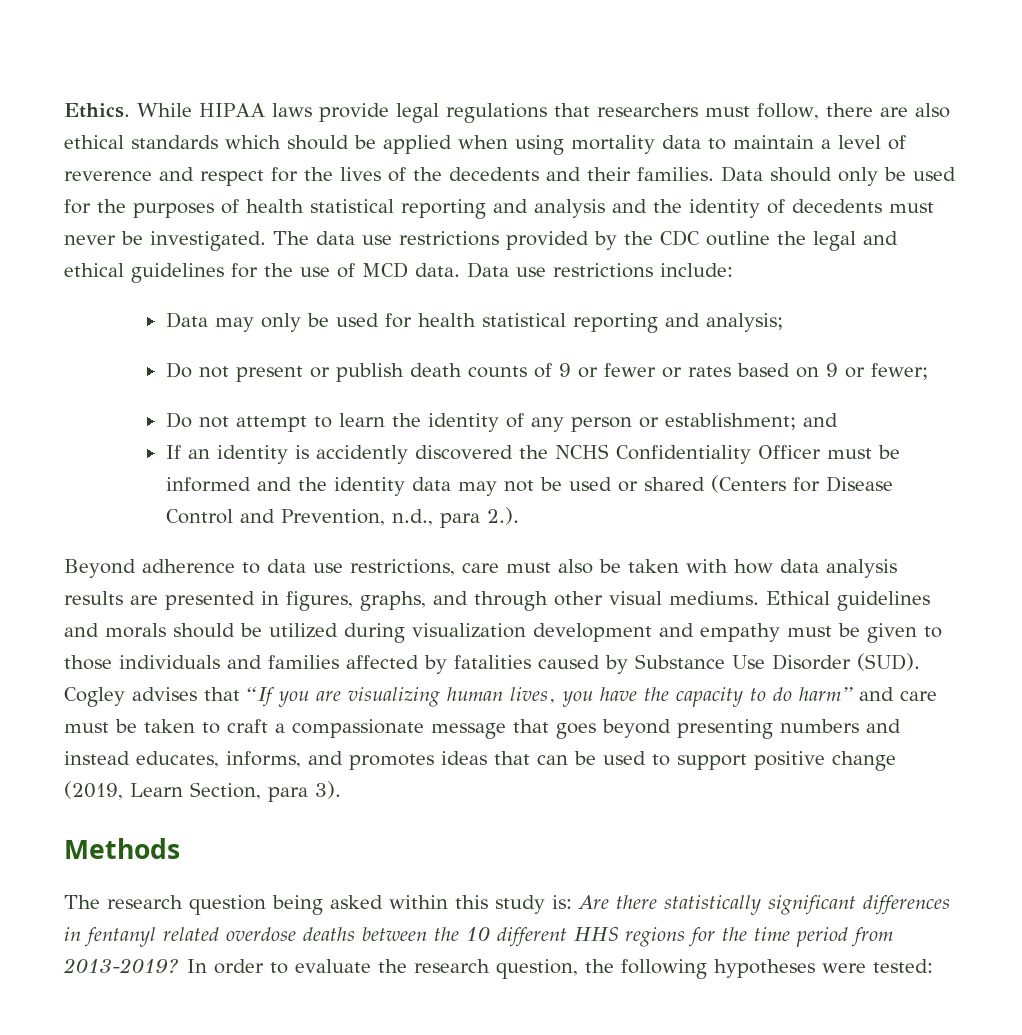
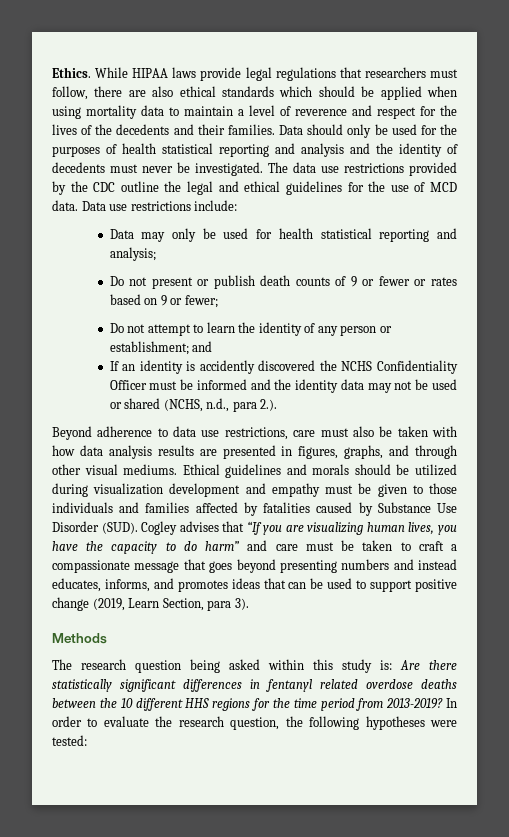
[710,475,893,493] [165,509,385,526] (Centers for Disease Control and Prevention, -> [163,399,203,412] (NCHS,

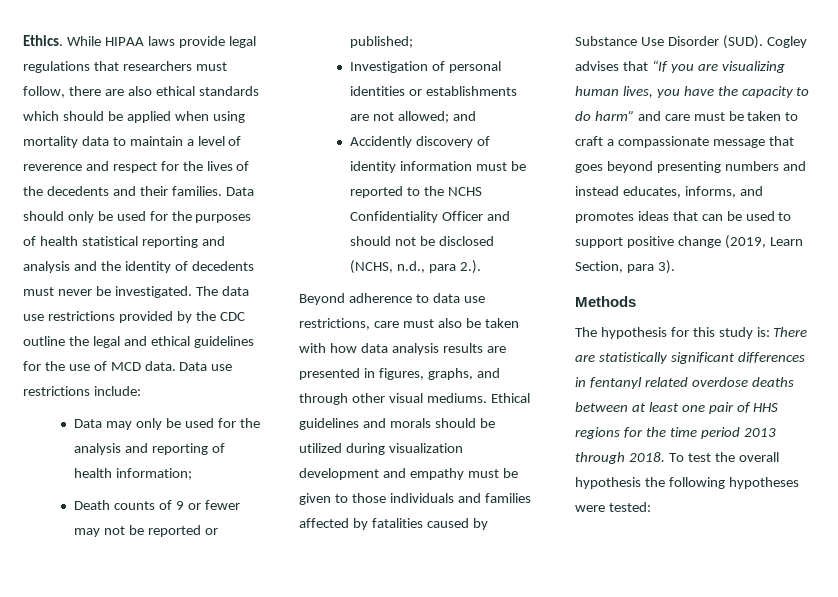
[278,228,457,242] [109,247,156,261] [109,275,291,289] health statistical reporting and analysis; // Do not present or publish death -> [239,418,260,428] [74,443,225,455] [74,468,192,480] [74,500,111,510] the analysis and reporting of health information; // Death
[414,277,457,286] [109,294,218,308] [109,322,392,336] [109,341,213,355] [109,360,459,374] [109,379,458,393] [109,398,161,409] or rates based on 9 or fewer; // Do not attempt to learn the identity of any person or establishment; and // If an identity is accidently discovered the NCHS Confidentiality Officer must be informed and the identity data may not be used or shared -> [74,525,218,537] [350,36,414,48] [350,61,501,73] [350,86,517,96] [350,111,476,123] [350,136,490,148] [350,161,526,173] [350,186,482,198] [350,211,510,223] [350,236,494,246] may not be reported or published; // Investigation of personal identities or establishments are not allowed; and // Accidently discovery of identity information must be reported to the NCHS Confidentiality Officer and should not be disclosed
[81,659,304,673] research question being asked within -> [600,327,689,339] hypothesis for
[400,660,457,670] Are there -> [773,327,808,337] [575,354,595,362] There are
[99,698,183,711] the 10 different -> [631,402,751,414] at least one pair of
[356,698,457,711] [52,716,280,730] from 2013-2019? In order to evaluate the research question, -> [743,428,776,437] [575,452,779,464] [575,477,641,489] 2013 through 2018. To test the overall hypothesis

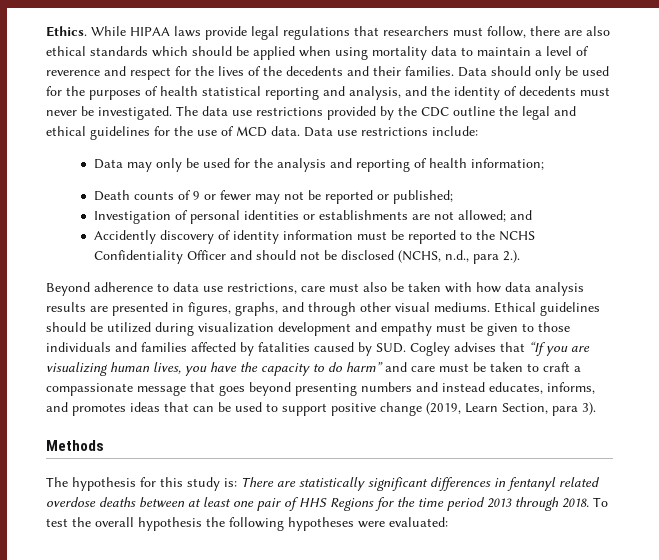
[23,261,70,273] analysis -> [349,86,401,100] analysis,
[362,418,431,428] and morals -> (600, 309) none
[575,35,763,49] Substance Use Disorder (SUD). -> [376,343,406,353] SUD.
[575,427,620,439] regions -> [330,498,374,511] Regions
[608,502,651,512] tested: -> [389,517,448,527] evaluated:

